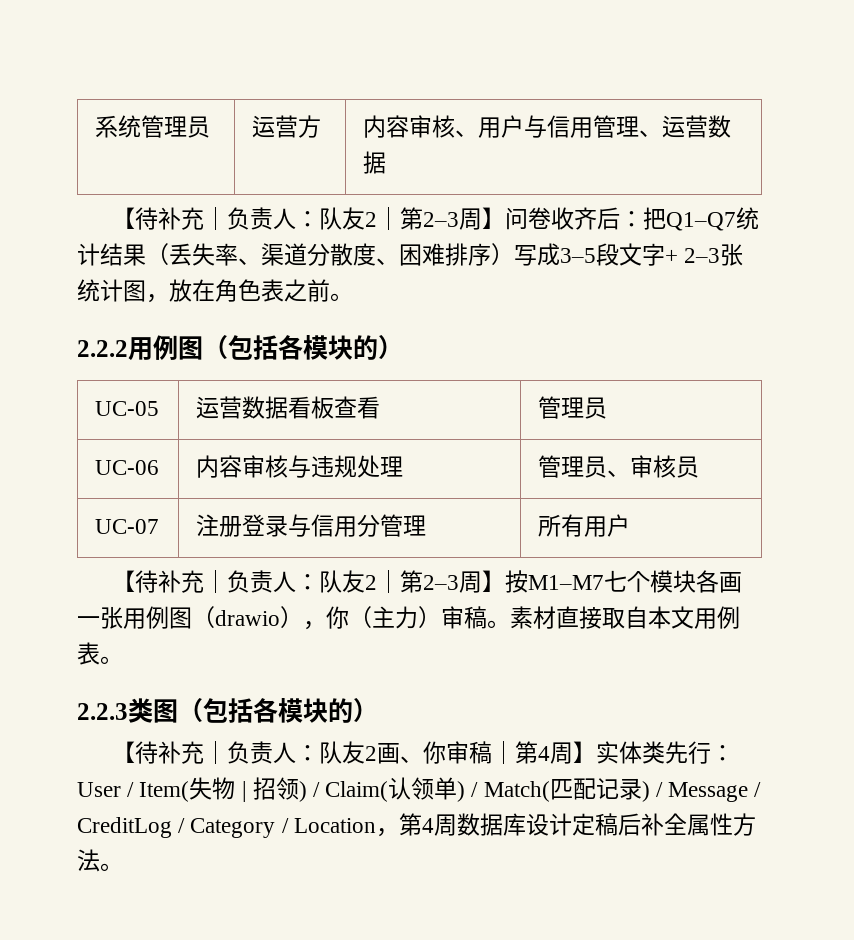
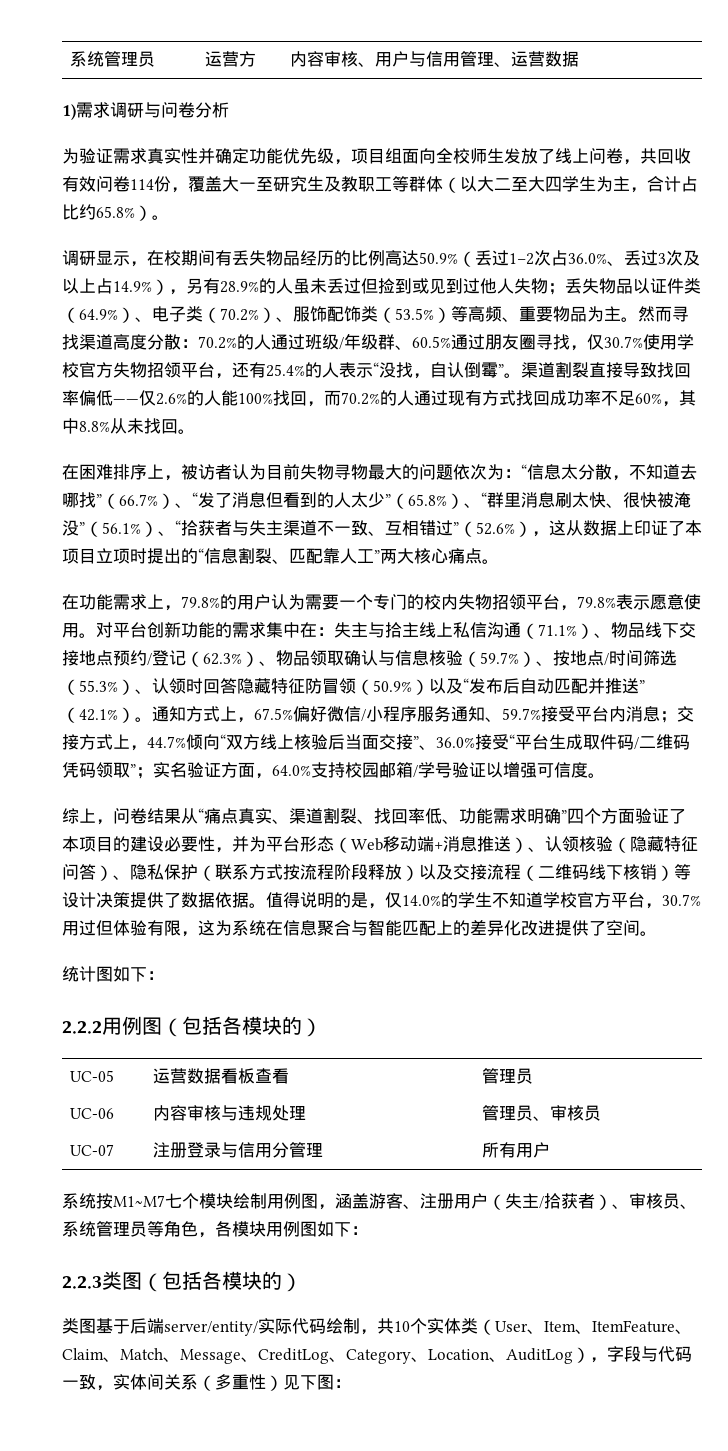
[112,207,760,231] [77,243,744,266] [77,279,353,303] 【待补充｜负责人：队友2｜第2–3周】问卷收齐后：把Q1–Q7统计结果（丢失率、渠道分散度、困难排序）写成3–5段文字+ 2–3张统计图，放在角色表之前。 -> [62,102,229,120] [62,148,691,165] [62,176,698,193] [62,204,169,221] [62,250,700,267] [62,278,701,295] [62,306,689,323] [62,333,694,351] [62,362,691,379] [62,390,696,407] [62,418,195,434] [62,464,697,481] [62,492,691,509] [62,520,702,537] [62,548,499,564] [62,594,701,611] [62,622,696,639] [62,650,677,667] [62,678,645,695] [62,706,694,723] [62,734,690,751] [62,762,605,779] [62,808,686,825] [62,836,698,853] [62,864,691,881] [62,892,701,909] [62,919,657,937] [62,966,164,982] 1)需求调研与问卷分析 // 为验证需求真实性并确定功能优先级，项目组面向全校师生发放了线上问卷，共回收有效问卷114份，覆盖大一至研究生及教职工等群体（以大二至大四学生为主，合计占比约65.8%）。 // 调研显示，在校期间有丢失物品经历的比例高达50.9%（丢过1–2次占36.0%、丢过3次及以上占14.9%），另有28.9%的人虽未丢过但捡到或见到过他人失物；丢失物品以证件类（64.9%）、电子类（70.2%）、服饰配饰类（53.5%）等高频、重要物品为主。然而寻找渠道高度分散：70.2%的人通过班级/年级群、60.5%通过朋友圈寻找，仅30.7%使用学校官方失物招领平台，还有25.4%的人表示“没找，自认倒霉”。渠道割裂直接导致找回率偏低——仅2.6%的人能100%找回，而70.2%的人通过现有方式找回成功率不足60%，其中8.8%从未找回。 // 在困难排序上，被访者认为目前失物寻物最大的问题依次为：“信息太分散，不知道去哪找”（66.7%）、“发了消息但看到的人太少”（65.8%）、“群里消息刷太快、很快被淹没”（56.1%）、“拾获者与失主渠道不一致、互相错过”（52.6%），这从数据上印证了本项目立项时提出的“信息割裂、匹配靠人工”两大核心痛点。 // 在功能需求上，79.8%的用户认为需要一个专门的校内失物招领平台，79.8%表示愿意使用。对平台创新功能的需求集中在：失主与拾主线上私信沟通（71.1%）、物品线下交接地点预约/登记（62.3%）、物品领取确认与信息核验（59.7%）、按地点/时间筛选（55.3%）、认领时回答隐藏特征防冒领（50.9%）以及“发布后自动匹配并推送”（42.1%）。通知方式上，67.5%偏好微信/小程序服务通知、59.7%接受平台内消息；交接方式上，44.7%倾向“双方线上核验后当面交接”、36.0%接受“平台生成取件码/二维码凭码领取”；实名验证方面，64.0%支持校园邮箱/学号验证以增强可信度。 // 综上，问卷结果从“痛点真实、渠道割裂、找回率低、功能需求明确”四个方面验证了本项目的建设必要性，并为平台形态（Web移动端+消息推送）、认领核验（隐藏特征问答）、隐私保护（联系方式按流程阶段释放）以及交接流程（二维码线下核销）等设计决策提供了数据依据。值得说明的是，仅14.0%的学生不知道学校官方平台，30.7%用过但体验有限，这为系统在信息聚合与智能匹配上的差异化改进提供了空间。 // 统计图如下：
[112,570,743,593] [77,606,740,630] [77,642,123,665] 【待补充｜负责人：队友2｜第2–3周】按M1–M7七个模块各画一张用例图（drawio），你（主力）审稿。素材直接取自本文用例表。 -> [62,1193,697,1210] [62,1220,368,1238] 系统按M1~M7七个模块绘制用例图，涵盖游客、注册用户（失主/拾获者）、审核员、系统管理员等角色，各模块用例图如下：
[112,741,735,764] [77,777,762,802] [77,813,756,838] [77,849,123,872] 【待补充｜负责人：队友2画、你审稿｜第4周】实体类先行：User / Item(失物 | 招领) / Claim(认领单) / Match(匹配记录) / Message / CreditLog / Category / Location，第4周数据库设计定稿后补全属性方法。 -> [62,1318,692,1336] [62,1346,692,1364] [62,1374,351,1391] 类图基于后端server/entity/实际代码绘制，共10个实体类（User、Item、ItemFeature、Claim、Match、Message、CreditLog、Category、Location、AuditLog），字段与代码一致，实体间关系（多重性）见下图：

